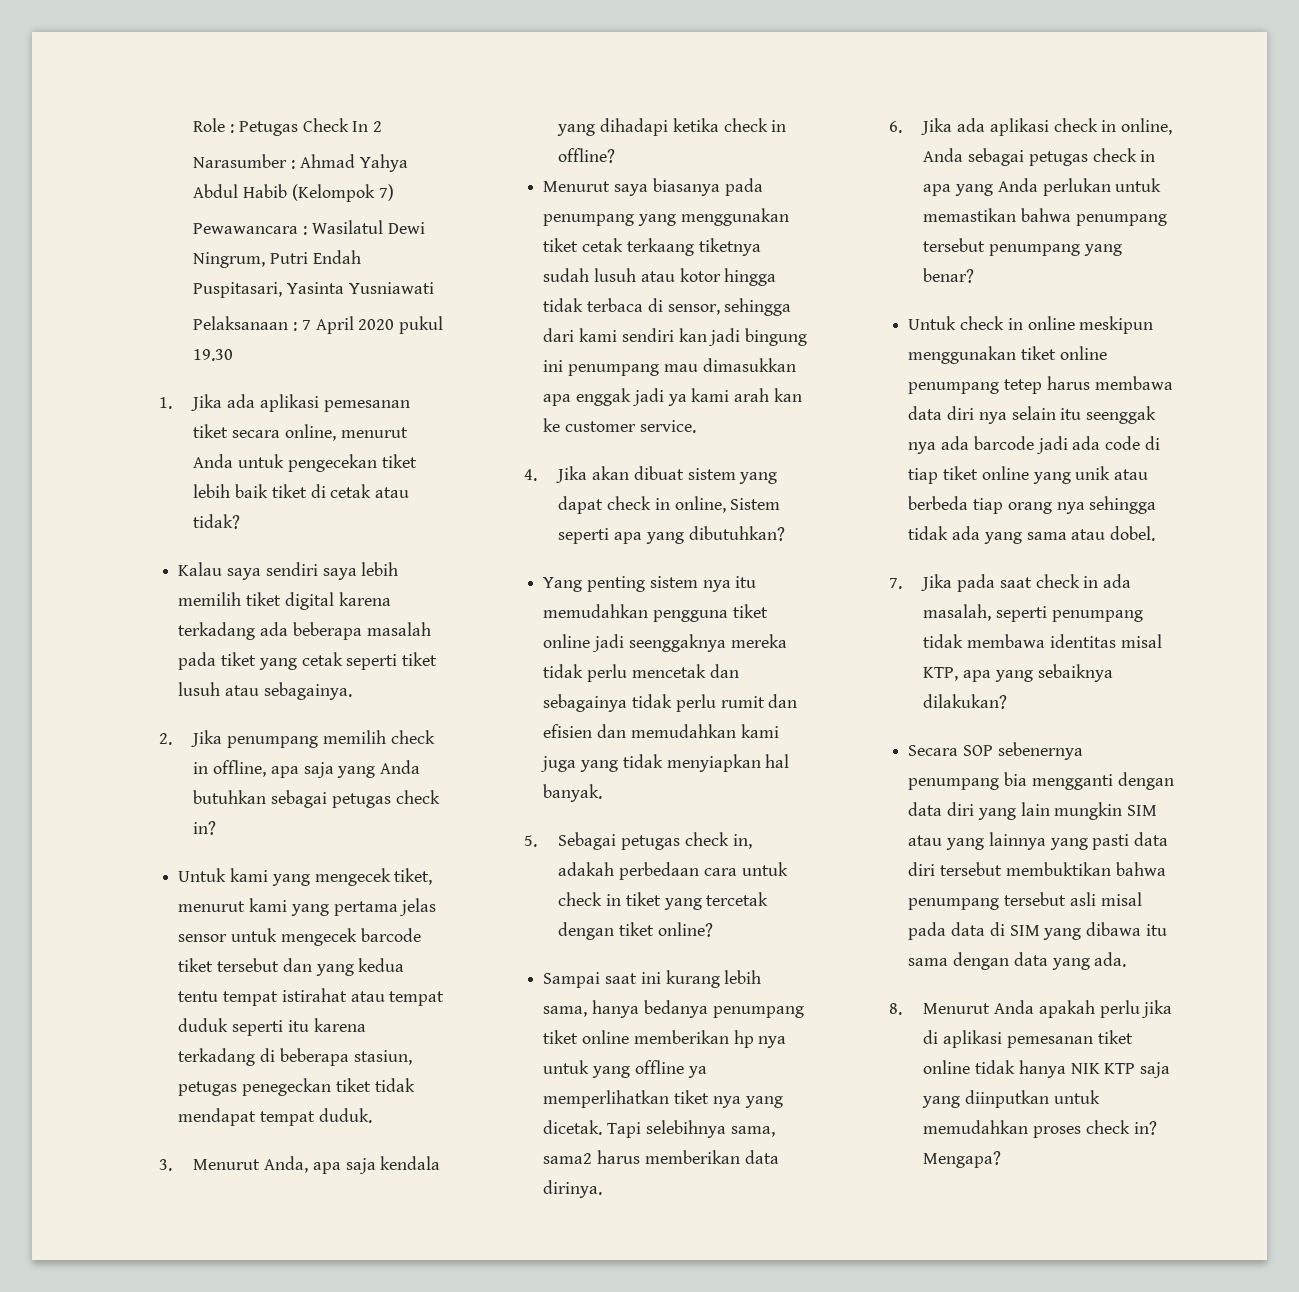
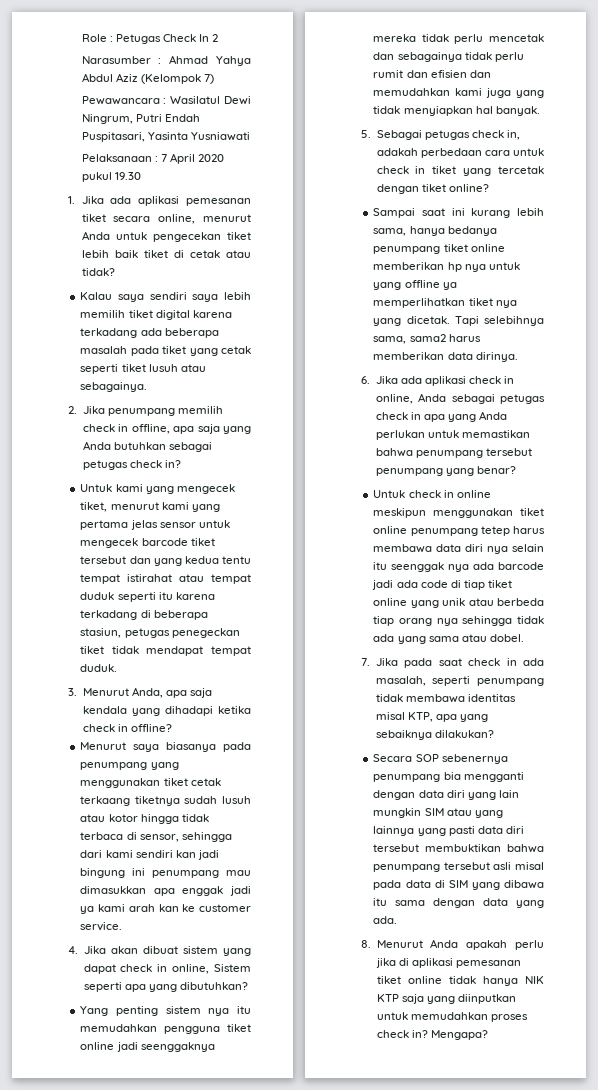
[243,184,288,198] Habib -> [115,73,138,82] Aziz

